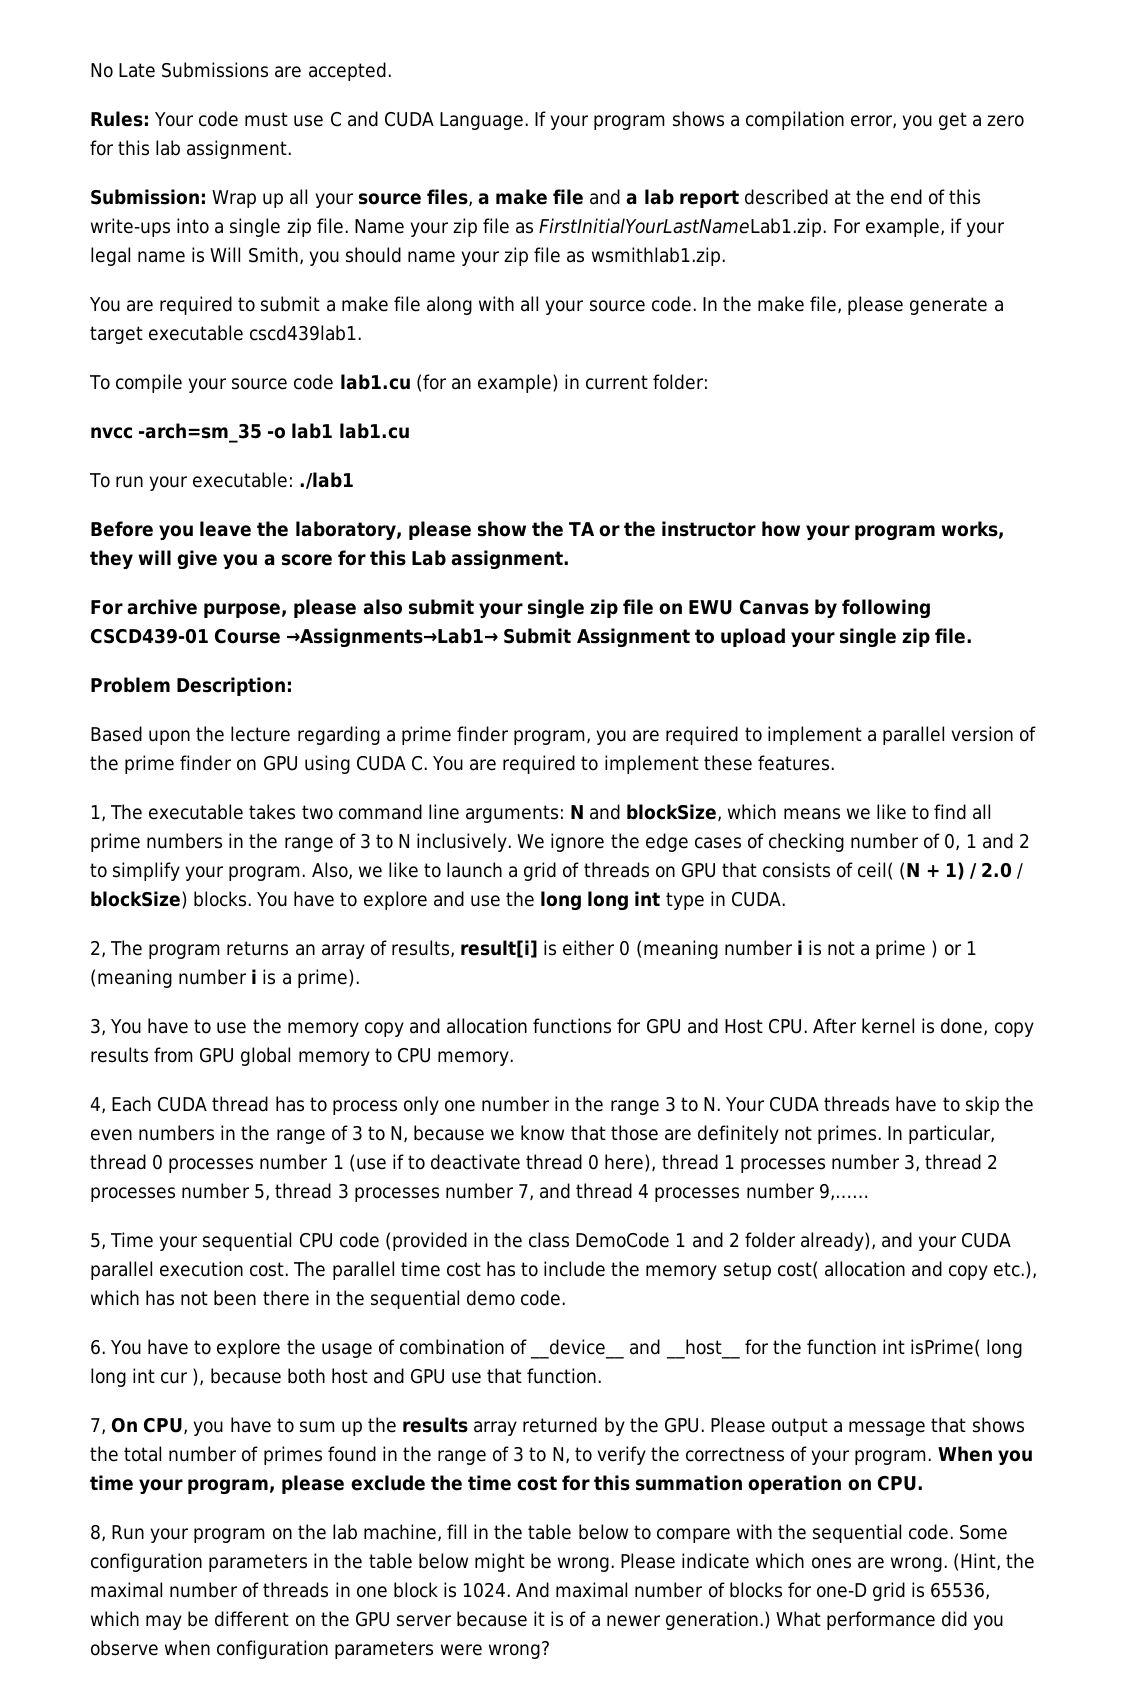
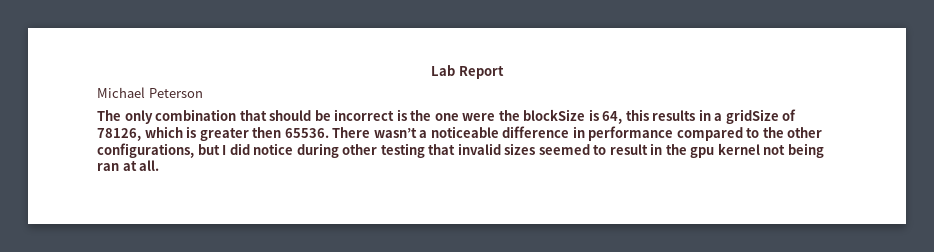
[90,62,392,81] [90,111,1025,130] [90,140,293,159] [90,189,982,208] [90,218,1005,237] [90,247,726,266] [89,296,1004,315] [90,325,363,344] [89,374,710,393] [90,423,410,443] [89,472,355,491] [90,521,1005,541] [90,550,571,570] [90,599,931,619] [90,628,974,648] [90,677,294,696] [90,726,1037,745] [90,755,835,774] [90,804,993,823] [90,833,1030,852] [90,862,1024,881] [90,891,786,911] [90,940,977,959] [90,969,360,988] [90,1018,1034,1037] [90,1047,514,1066] [90,1096,1034,1115] [90,1125,996,1144] [90,1154,999,1173] [90,1183,869,1202] [90,1232,1012,1251] [90,1261,1038,1280] [90,1290,567,1309] [90,1339,1024,1359] [90,1368,603,1387] [90,1417,1025,1436] [90,1446,1033,1466] [90,1475,924,1495] [90,1524,1009,1543] [90,1553,1036,1572] [90,1582,991,1601] [90,1611,1005,1630] [90,1640,550,1659] No Late Submissions are accepted. // Rules: Your code must use C and CUDA Language. If your program shows a compilation error, you get a zero for this lab assignment. // Submission: Wrap up all your source files, a make file and a lab report described at the end of this write-ups into a single zip file. Name your zip file as FirstInitialYourLastNameLab1.zip. For example, if your legal name is Will Smith, you should name your zip file as wsmithlab1.zip. // You are required to submit a make file along with all your source code. In the make file, please generate a target executable cscd439lab1. // To compile your source code lab1.cu (for an example) in current folder: // nvcc -arch=sm_35 -o lab1 lab1.cu // To run your executable: ./lab1 // Before you leave the laboratory, please show the TA or the instructor how your program works, they will give you a score for this Lab assignment. // For archive purpose, please also submit your single zip file on EWU Canvas by following CSCD439-01 Course →Assignments→Lab1→ Submit Assignment to upload your single zip file. // Problem Description: // Based upon the lecture regarding a prime finder program, you are required to implement a parallel version of the prime finder on GPU using CUDA C. You are required to implement these features. // 1, The executable takes two command line arguments: N and blockSize, which means we like to find all prime numbers in the range of 3 to N inclusively. We ignore the edge cases of checking number of 0, 1 and 2 to simplify your program. Also, we like to launch a grid of threads on GPU that consists of ceil( (N + 1) / 2.0 / blockSize) blocks. You have to explore and use the long long int type in CUDA. // 2, The program returns an array of results, result[i] is either 0 (meaning number i is not a prime ) or 1 (meaning number i is a prime). // 3, You have to use the memory copy and allocation functions for GPU and Host CPU. After kernel is done, copy results from GPU global memory to CPU memory. // 4, Each CUDA thread has to process only one number in the range 3 to N. Your CUDA threads have to skip the even numbers in the range of 3 to N, because we know that those are definitely not primes. In particular, thread 0 processes number 1 (use if to deactivate thread 0 here), thread 1 processes number 3, thread 2 processes number 5, thread 3 processes number 7, and thread 4 processes number 9,…… // 5, Time your sequential CPU code (provided in the class DemoCode 1 and 2 folder already), and your CUDA parallel execution cost. The parallel time cost has to include the memory setup cost( allocation and copy etc.), which has not been there in the sequential demo code. // 6. You have to explore the usage of combination of __device__ and __host__ for the function int isPrime( long long int cur ), because both host and GPU use that function. // 7, On CPU, you have to sum up the results array returned by the GPU. Please output a message that shows the total number of primes found in the range of 3 to N, to verify the correctness of your program. When you time your program, please exclude the time cost for this summation operation on CPU. // 8, Run your program on the lab machine, fill in the table below to compare with the sequential code. Some configuration parameters in the table below might be wrong. Please indicate which ones are wrong. (Hint, the maximal number of threads in one block is 1024. And maximal number of blocks for one-D grid is 65536, which may be different on the GPU server because it is of a newer generation.) What performance did you observe when configuration parameters were wrong? -> [431,65,504,79] [97,87,203,98] [97,109,797,124] [97,126,823,141] [97,143,824,158] [97,160,160,171] Lab Report // Michael Peterson // The only combination that should be incorrect is the one were the blockSize is 64, this results in a gridSize of 78126, which is greater then 65536. There wasn’t a noticeable difference in performance compared to the other configurations, but I did notice during other testing that invalid sizes seemed to result in the gpu kernel not being ran at all.

